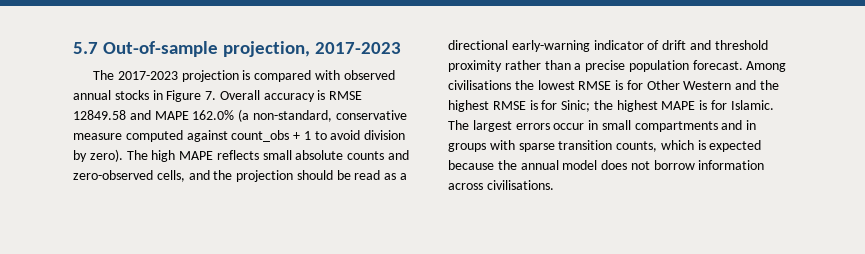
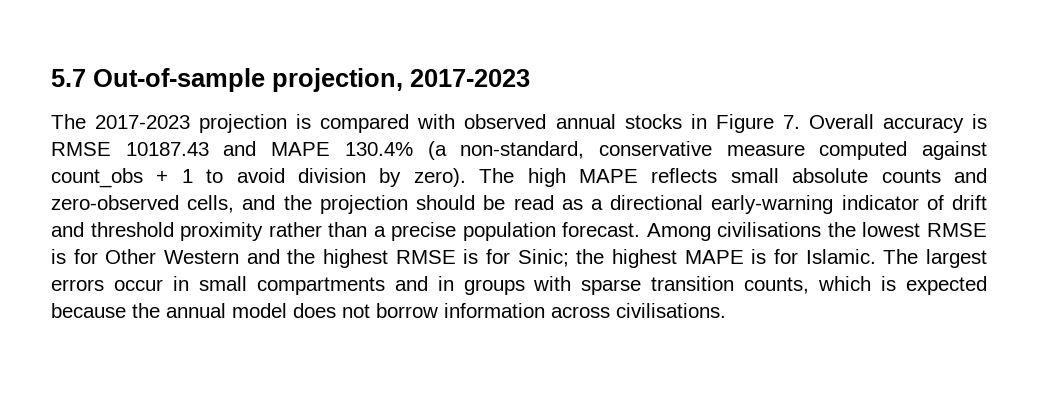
[73,110,126,120] 12849.58 -> [125,142,209,156] 10187.43
[192,110,235,120] 162.0% -> [344,142,413,156] 130.4%

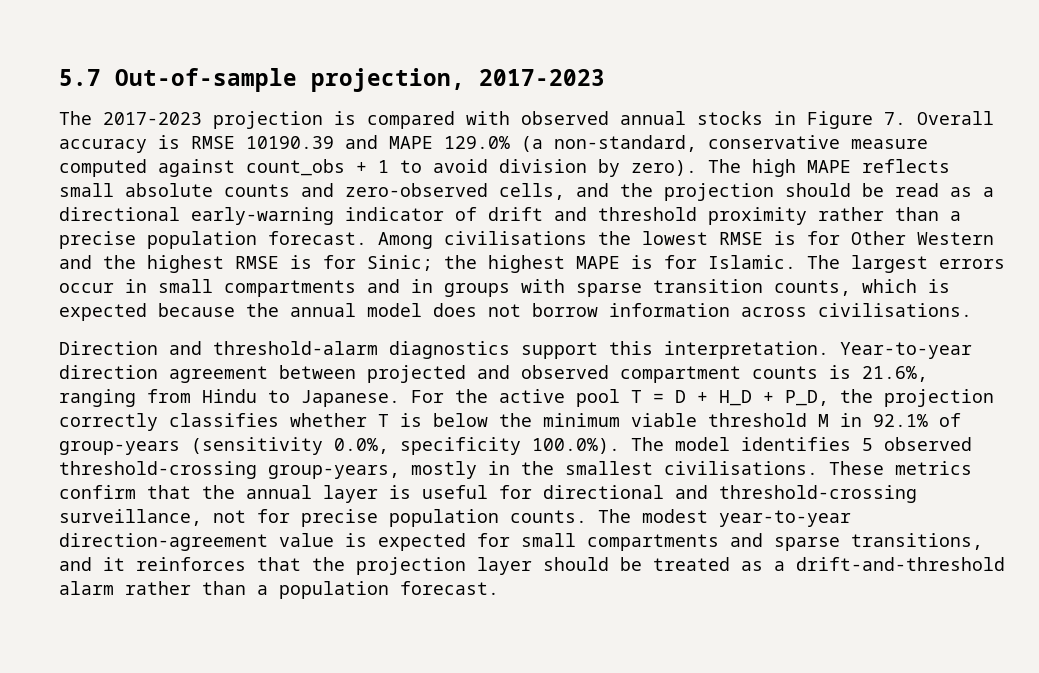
[125,142,209,156] 10187.43 -> [246,136,334,149] 10190.39
[344,142,413,156] 130.4% -> [444,136,510,149] 129.0%
(726, 310) none -> [59,341,972,359] [59,365,928,383] [59,389,994,407] [59,413,961,431] [59,437,972,455] [59,461,972,479] [59,485,917,503] [59,509,851,527] [59,533,983,551] [59,557,1005,575] [59,581,499,599] // Direction and threshold-alarm diagnostics support this interpretation. Year-to-year direction agreement between projected and observed compartment counts is 21.6%, ranging from Hindu to Japanese. For the active pool T = D + H_D + P_D, the projection correctly classifies whether T is below the minimum viable threshold M in 92.1% of group-years (sensitivity 0.0%, specificity 100.0%). The model identifies 5 observed threshold-crossing group-years, mostly in the smallest civilisations. These metrics confirm that the annual layer is useful for directional and threshold-crossing surveillance, not for precise population counts. The modest year-to-year direction-agreement value is expected for small compartments and sparse transitions, and it reinforces that the projection layer should be treated as a drift-and-threshold alarm rather than a population forecast.

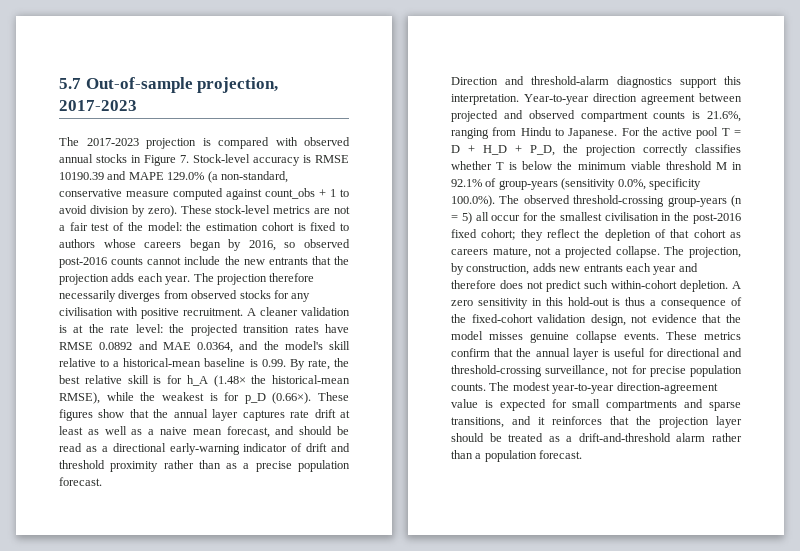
[917,111,994,125] Overall -> [193,154,250,163] Stock-level
[708,159,950,177] [59,183,774,201] The high MAPE reflects small absolute counts and zero-observed cells, and the projection -> [180,205,350,214] [59,222,349,231] [59,239,351,251] [59,256,349,268] [59,273,315,285] [59,290,311,302] [59,307,350,319] [59,324,349,336] [59,341,350,353] [59,358,349,370] [59,375,350,387] [59,392,349,404] [59,409,351,421] [59,426,295,438] These stock-level metrics are not a fair test of the model: the estimation cohort is fixed to authors whose careers began by 2016, so observed post-2016 counts cannot include the new entrants that the projection adds each year. The projection therefore necessarily diverges from observed stocks for any civilisation with positive recruitment. A cleaner validation is at the rate level: the projected transition rates have RMSE 0.0892 and MAE 0.0364, and the model's skill relative to a historical-mean baseline is 0.99. By rate, the best relative skill is for h_A (1.48× the historical-mean RMSE), while the weakest is for p_D (0.66×). These figures show that the annual layer captures rate drift at least as well as a naive mean forecast, and
(939, 214) none -> [226,463,238,469] as
[378,231,994,249] [59,255,1005,273] [59,279,950,297] [59,303,972,321] Among civilisations the lowest RMSE is for Other Western and the highest RMSE is for Sinic; the highest MAPE is for Islamic. The largest errors occur in small compartments and in groups with sparse transition counts, which is expected because the annual model does not borrow information across civilisations. -> (102, 481) none
[675,437,972,451] [59,461,818,479] model identifies 5 observed threshold-crossing group-years, mostly in the smallest civilisations. -> [523,195,742,207] [451,212,741,224] [451,229,741,241] [451,246,741,258] [451,263,698,275] [451,280,741,292] [451,297,742,309] [451,314,741,326] [451,331,659,343] observed threshold-crossing group-years (n = 5) all occur for the smallest civilisation in the post-2016 fixed cohort; they reflect the depletion of that cohort as careers mature, not a projected collapse. The projection, by construction, adds new entrants each year and therefore does not predict such within-cohort depletion. A zero sensitivity in this hold-out is thus a consequence of the fixed-cohort validation design, not evidence that the model misses genuine collapse events.

